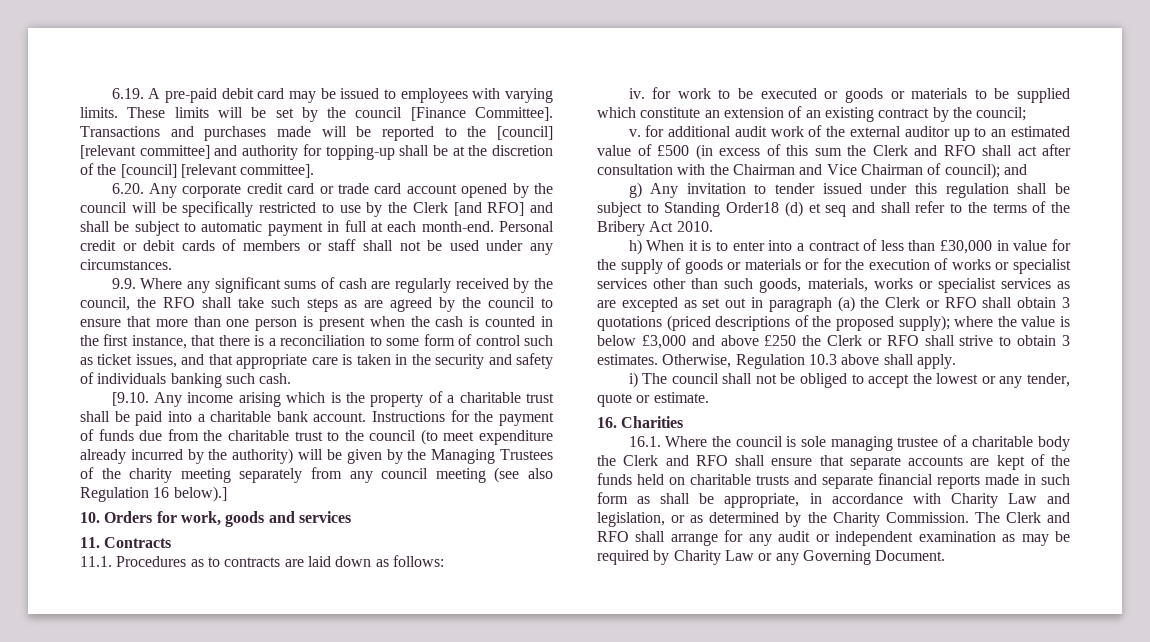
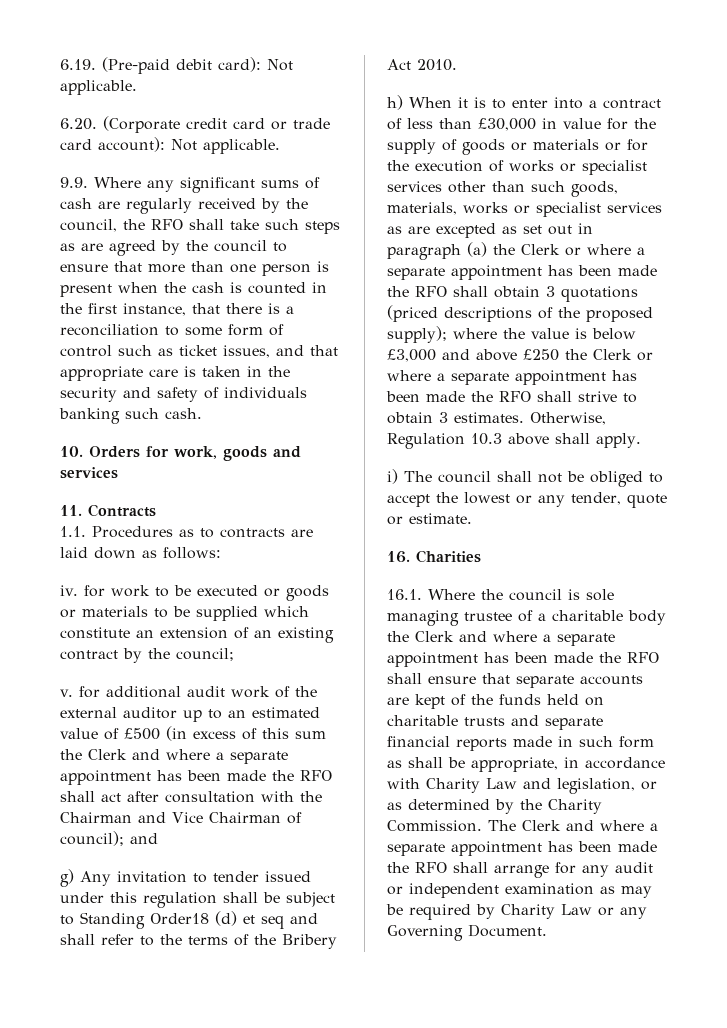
[148,88,553,103] [80,107,553,122] [80,126,553,141] [80,144,553,160] [80,163,315,178] A pre-paid debit card may be issued to employees with varying limits. These limits will be set by the council [Finance Committee]. Transactions and purchases made will be reported to the [council] [relevant committee] and authority for topping-up shall be at the discretion of the [council] [relevant committee]. -> [102,57,293,74] [60,80,137,95] (Pre-paid debit card): Not applicable.
[148,183,242,198] Any corporate -> [103,116,180,133] (Corporate
[406,183,553,198] [80,201,553,217] [80,220,554,236] [80,239,554,255] [80,259,172,270] account opened by the council will be specifically restricted to use by the Clerk [and RFO] and shall be subject to automatic payment in full at each month-end. Personal credit or debit cards of members or staff shall not be used under any circumstances. -> [98,137,280,154] account): Not applicable.
[111,391,555,407] [80,410,554,426] [80,429,553,445] [80,448,553,464] [80,467,554,483] [80,486,227,502] // [9.10. Any income arising which is the property of a charitable trust shall be paid into a charitable bank account. Instructions for the payment of funds due from the charitable trust to the council (to meet expenditure already incurred by the authority) will be given by the Managing Trustees of the charity meeting separately from any council meeting (see also Regulation 16 below).] -> (202, 413) none
[80,556,112,567] 11.1. -> [60,526,86,537] 1.1.
(937, 150) none -> [166,749,288,764] [60,770,294,785] where a separate appointment has been made the
(940, 304) none -> [587,244,645,255] [387,265,657,280] [387,286,409,297] where a separate appointment has been made the
(882, 342) none -> [387,370,637,385] [386,391,493,402] where a separate appointment has been made the
(689, 460) none -> [493,631,615,646] [387,652,621,667] where a separate appointment has been made the
(1070, 517) none -> [600,820,658,831] [387,841,657,856] [387,862,409,873] where a separate appointment has been made the

